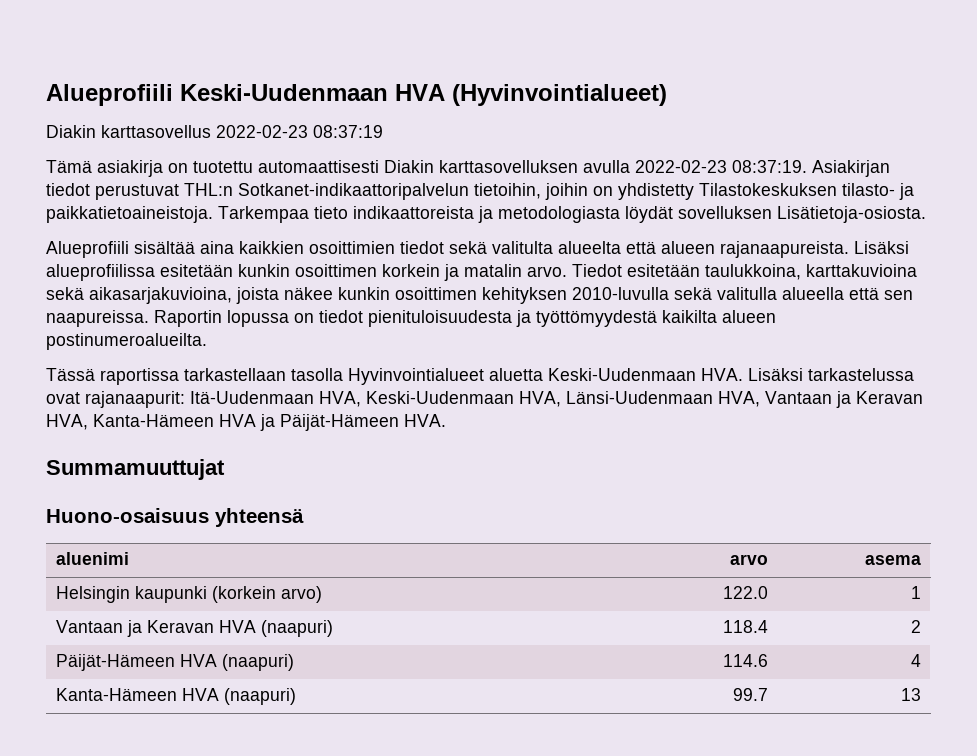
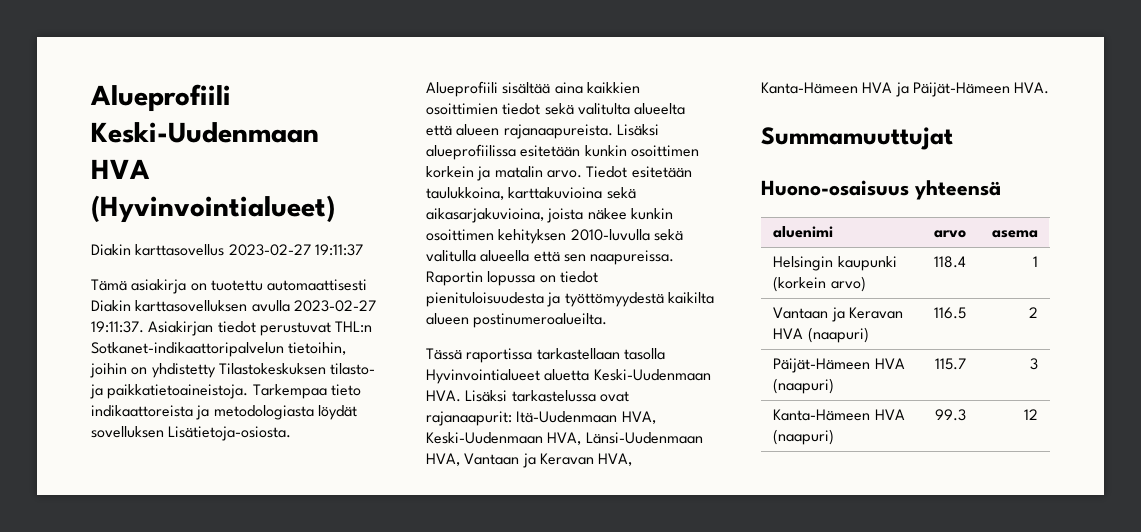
[216,125,383,138] 2022-02-23 08:37:19 -> [228,244,363,256] 2023-02-27 19:11:37
[635,160,807,173] 2022-02-23 08:37:19. -> [293,300,376,312] [91,321,144,333] 2023-02-27 19:11:37.
[723,586,769,599] 122.0 -> [933,256,966,268] 118.4
[723,620,769,633] 118.4 -> [933,307,966,319] 116.5
[723,654,769,667] [911,654,922,667] 114.6 | 4 -> [934,358,966,370] [1029,358,1038,370] 115.7 | 3
[733,688,769,701] [901,688,922,701] 99.7 | 13 -> [934,409,966,421] [1023,409,1038,420] 99.3 | 12

